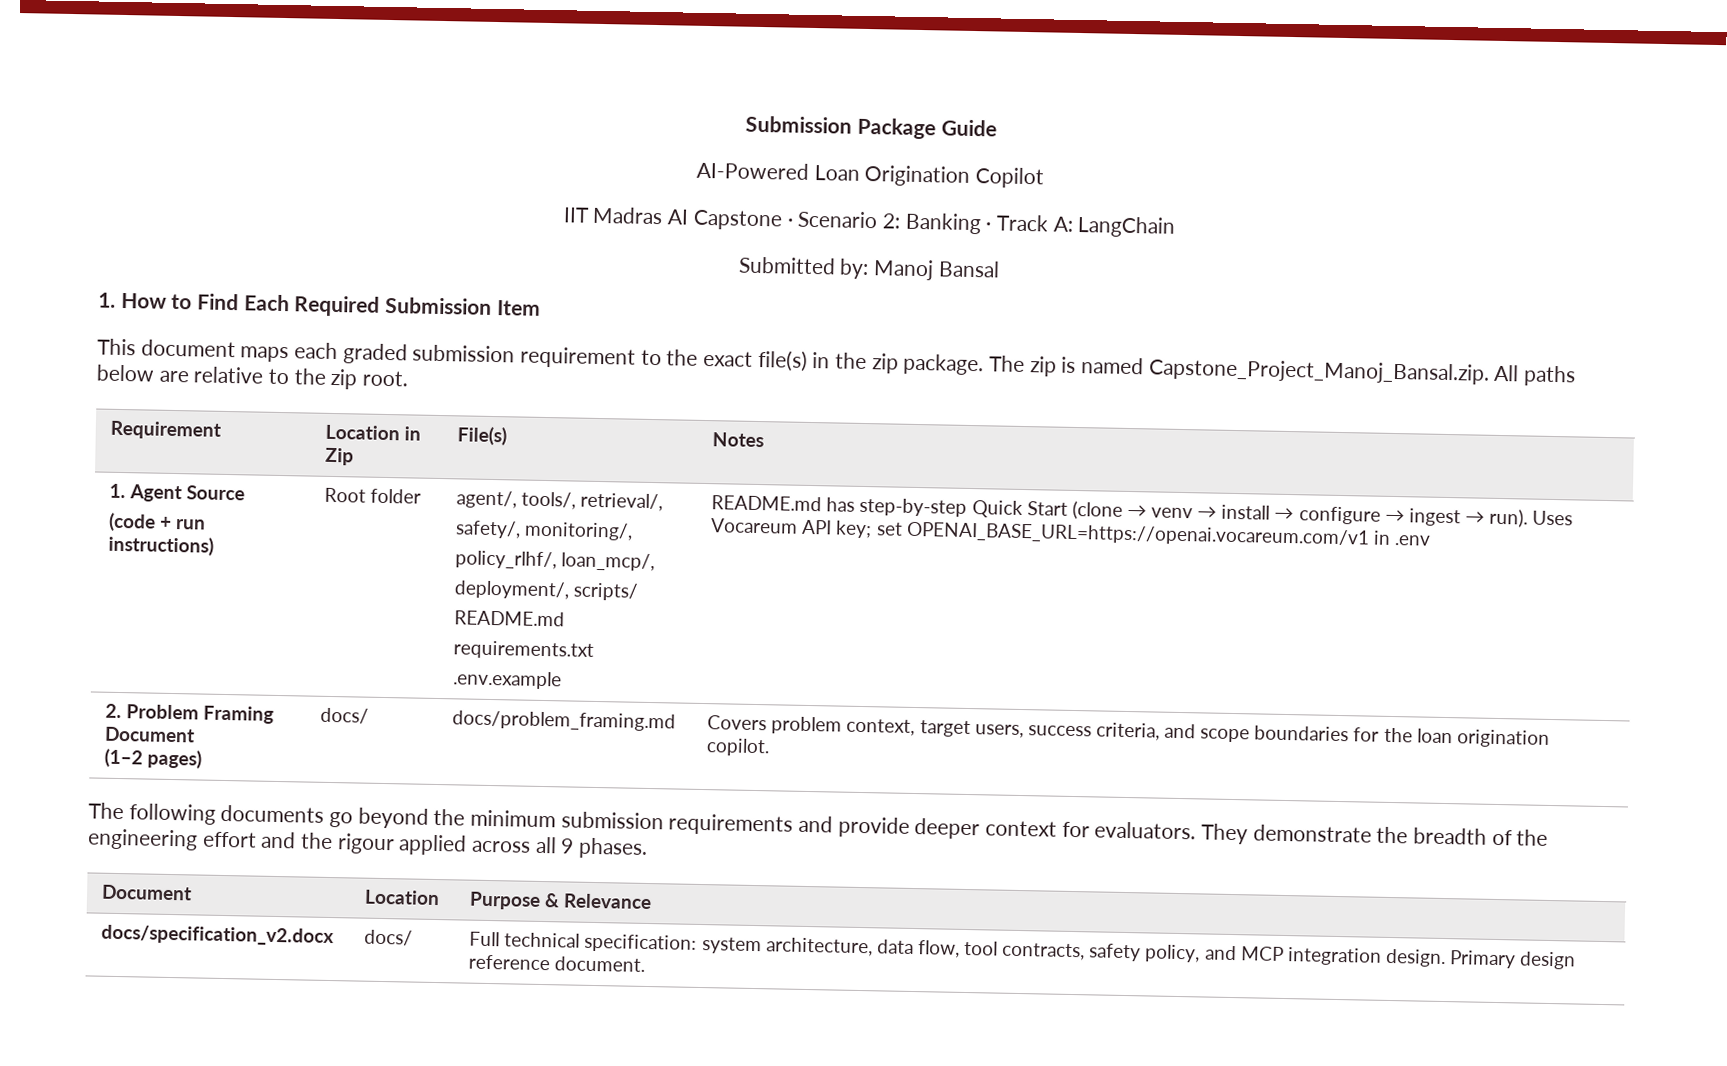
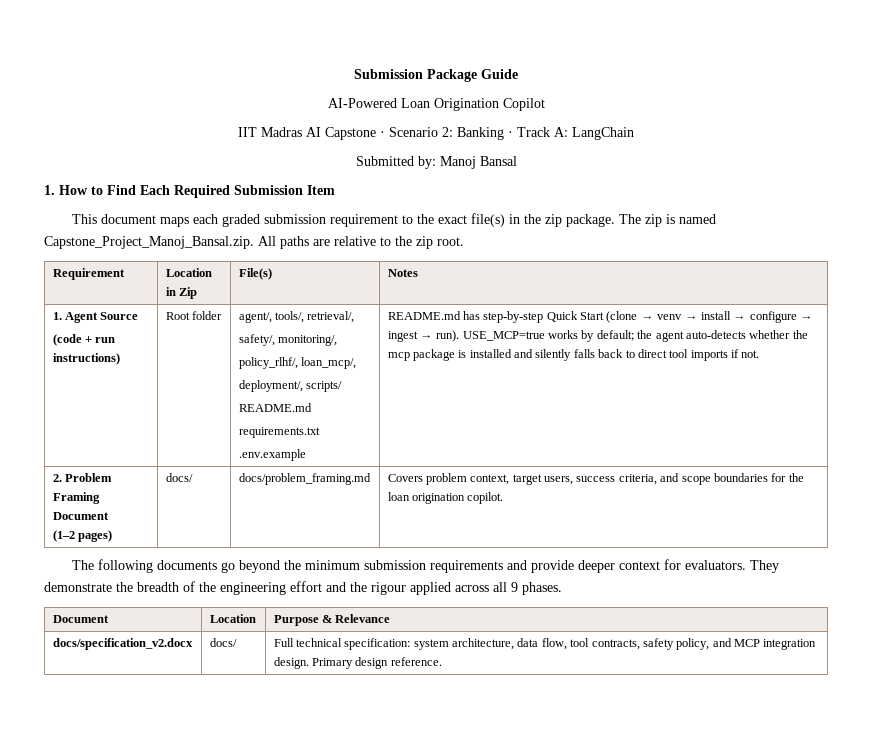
[96,364,155,382] below -> (309, 242) none
[1532,510,1574,526] [710,518,1431,548] Uses Vocareum API key; set OPENAI_BASE_URL=https://openai.vocareum.com/v1 in .env -> [462,330,808,342] [387,349,760,361] USE_MCP=true works by default; the agent auto-detects whether the mcp package is installed and silently falls back to direct tool imports if not.
[468,954,646,972] reference document. -> [390,657,442,666] reference.

